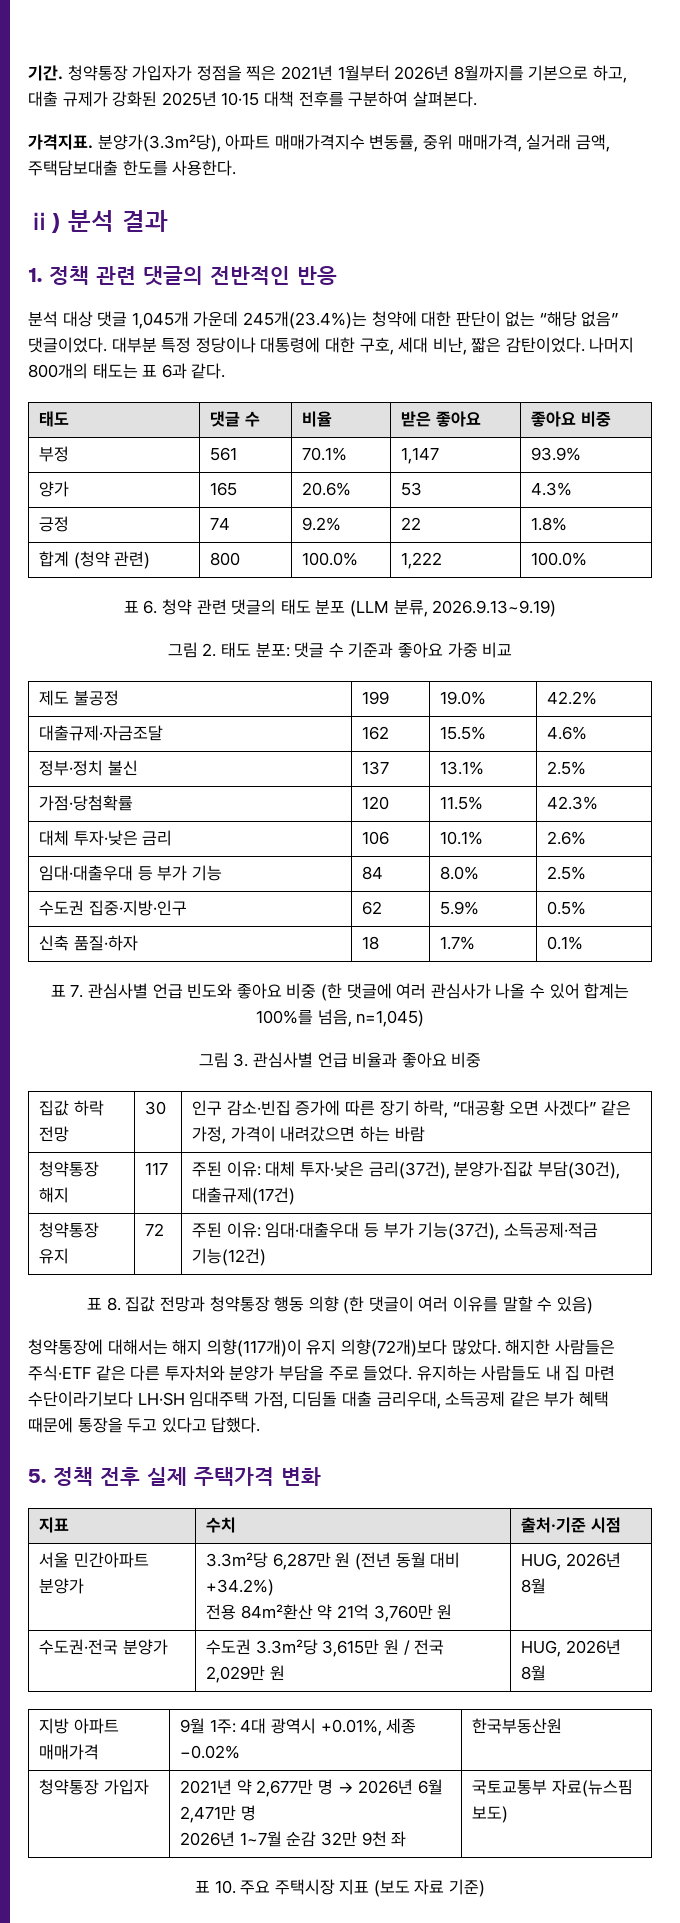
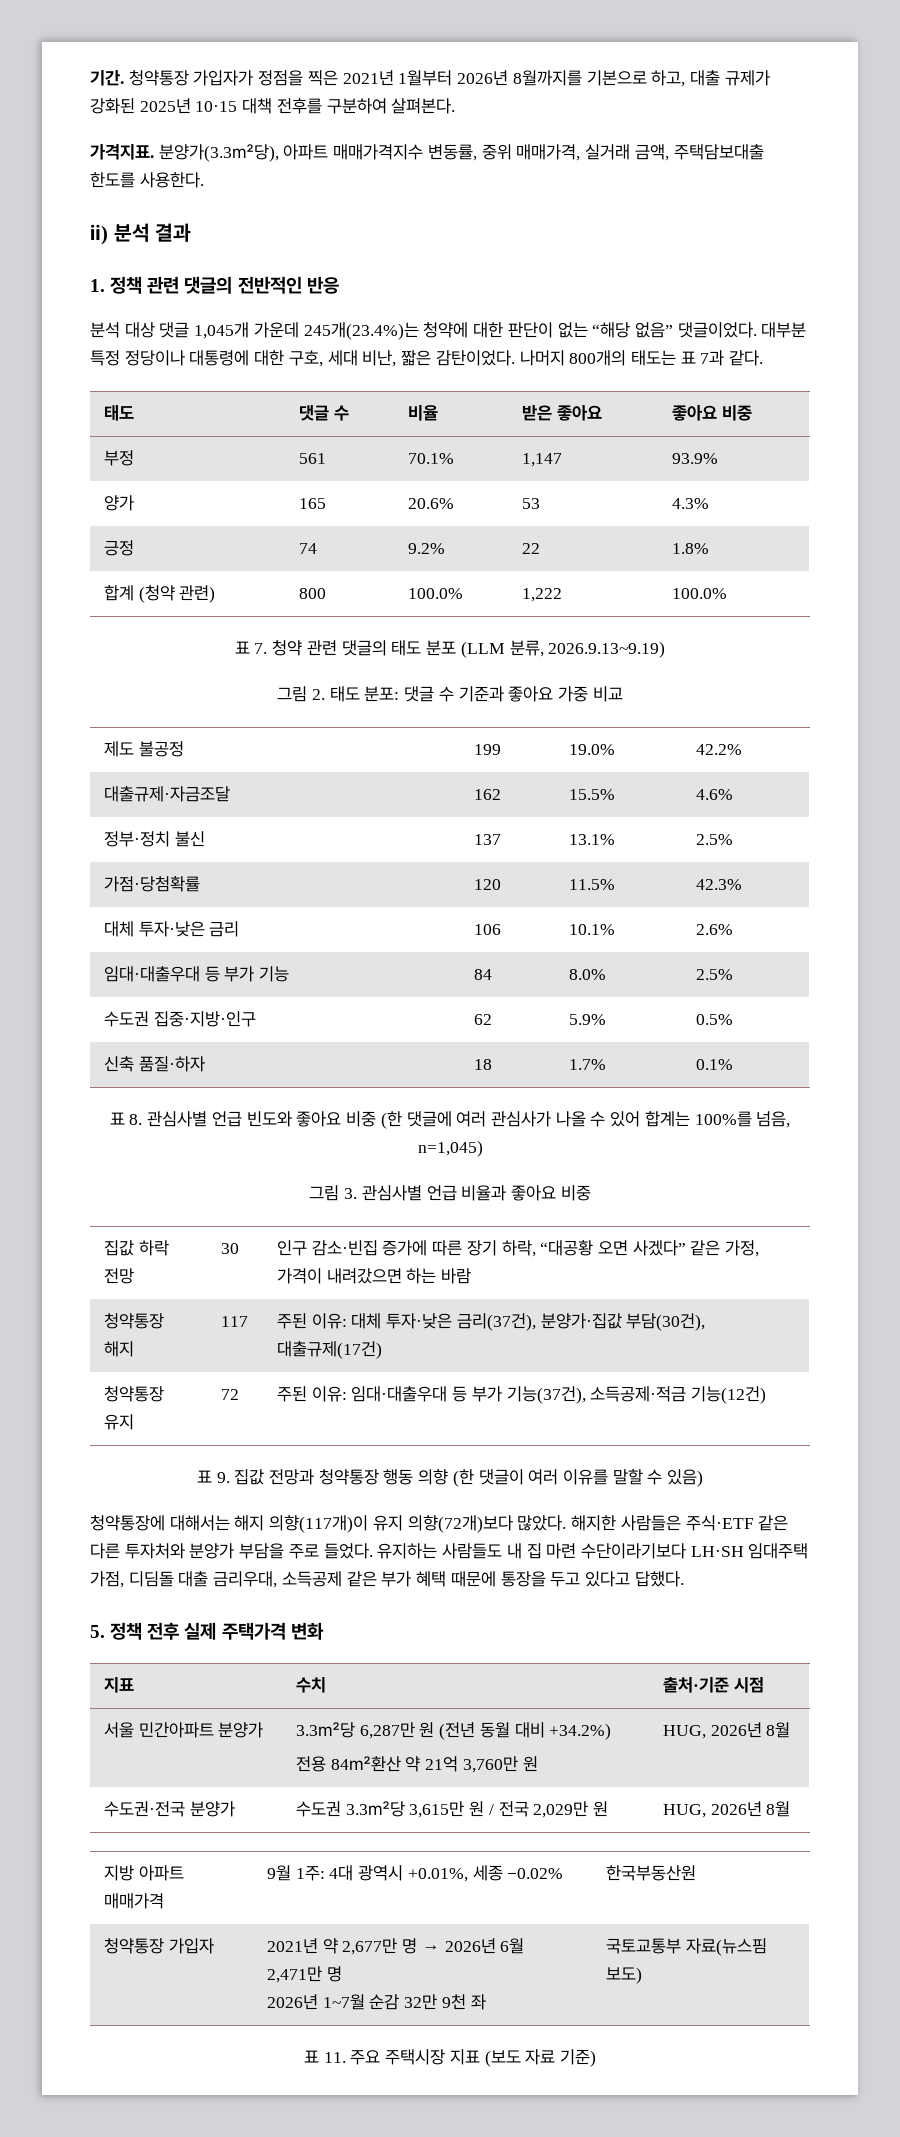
[161,363,187,379] 6과 -> [700,350,725,366] 7과
[143,600,158,614] 6. -> [254,643,268,654] 7.
[70,984,84,998] 7. -> [129,1114,143,1125] 8.
[106,1297,121,1311] 8. -> [216,1472,230,1483] 9.
[214,1880,236,1894] 10. -> [323,2052,346,2063] 11.

